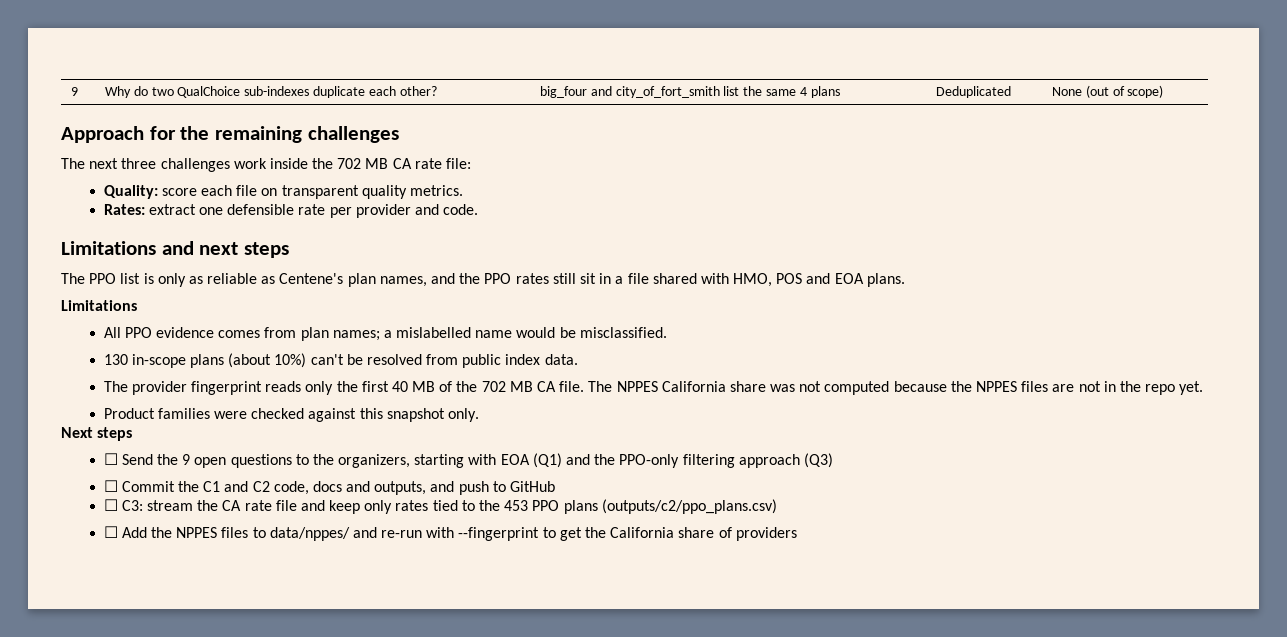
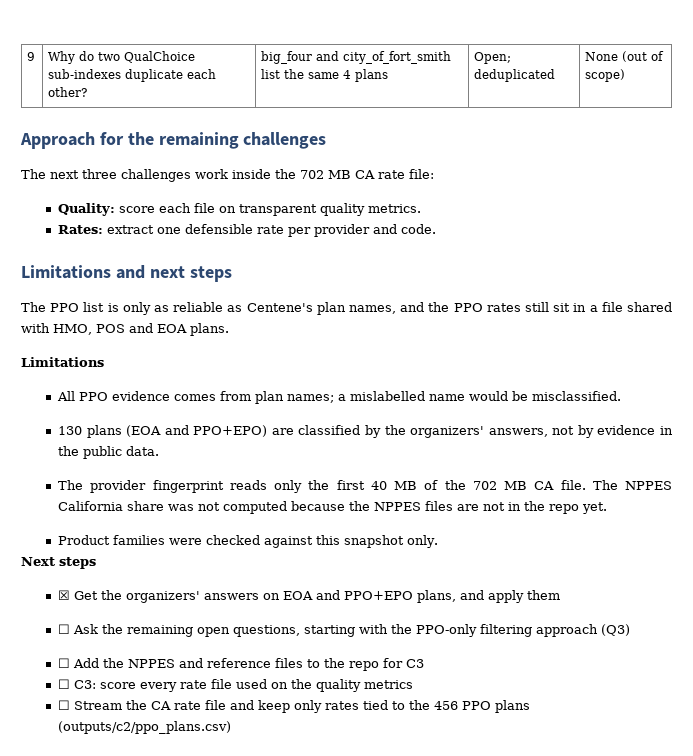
[936,86,1012,98] Deduplicated -> [474,52,512,64] [474,69,556,82] Open; deduplicated
[131,353,541,368] in-scope plans (about 10%) can't be resolved from public index -> [86,425,673,438] [58,446,123,459] plans (EOA and PPO+EPO) are classified by the organizers' answers, not by evidence in the public
[103,453,591,468] ☐ Send the 9 open questions to the organizers, starting with EOA (Q1) and -> [58,590,561,603] [58,624,389,637] ☒ Get the organizers' answers on EOA and PPO+EPO plans, and apply them // ☐ Ask the remaining open questions, starting with
[121,481,556,495] [103,499,193,511] Commit the C1 and C2 code, docs and outputs, and push to GitHub // ☐ C3: stream -> [73,658,425,671] [58,679,414,692] [58,700,123,710] Add the NPPES and reference files to the repo for C3 // ☐ C3: score every rate file used on the quality metrics // ☐ Stream
[504,500,529,511] 453 -> [434,701,459,710] 456
[103,526,797,541] // ☐ Add the NPPES files to data/nppes/ and re-run with --fingerprint to get the California share of providers -> (232, 727) none

